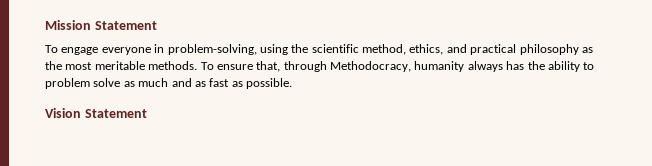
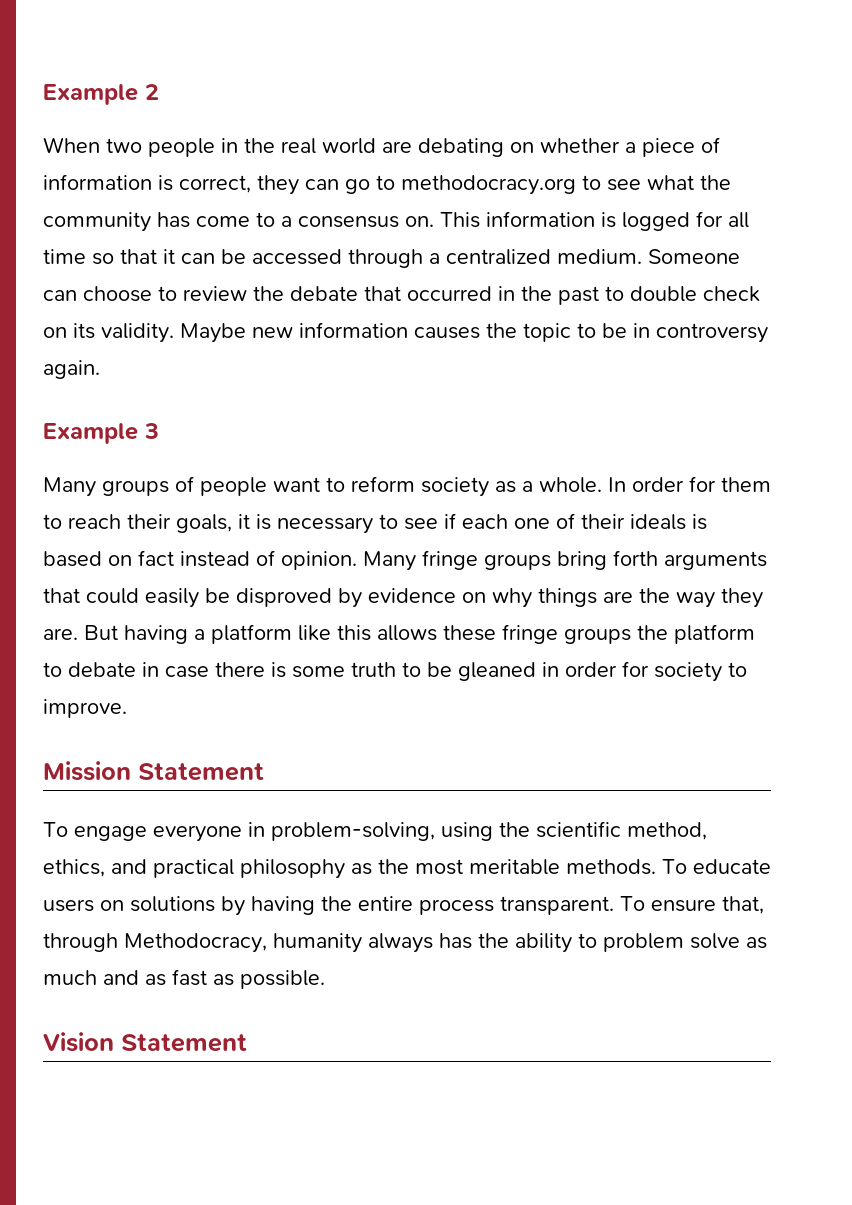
(45, 25) none -> [43,84,159,105] [43,137,720,157] [43,174,731,195] [43,211,749,232] [43,249,740,268] [43,286,760,305] [43,322,768,343] [43,360,100,379] [43,423,159,444] [43,476,771,497] [43,513,707,534] [43,550,767,571] [43,588,763,608] [43,624,755,644] [43,661,747,682] [43,699,127,718] Example 2 // When two people in the real world are debating on whether a piece of information is correct, they can go to methodocracy.org to see what the community has come to a consensus on. This information is logged for all time so that it can be accessed through a centralized medium. Someone can choose to review the debate that occurred in the past to double check on its validity. Maybe new information causes the topic to be in controversy again. // Example 3 // Many groups of people want to reform society as a whole. In order for them to reach their goals, it is necessary to see if each one of their ideals is based on fact instead of opinion. Many fringe groups bring forth arguments that could easily be disproved by evidence on why things are the way they are. But having a platform like this allows these fringe groups the platform to debate in case there is some truth to be gleaned in order for society to improve. //
(214, 66) none -> [693,859,771,874] [43,896,645,916] educate users on solutions by having the entire process transparent. To

